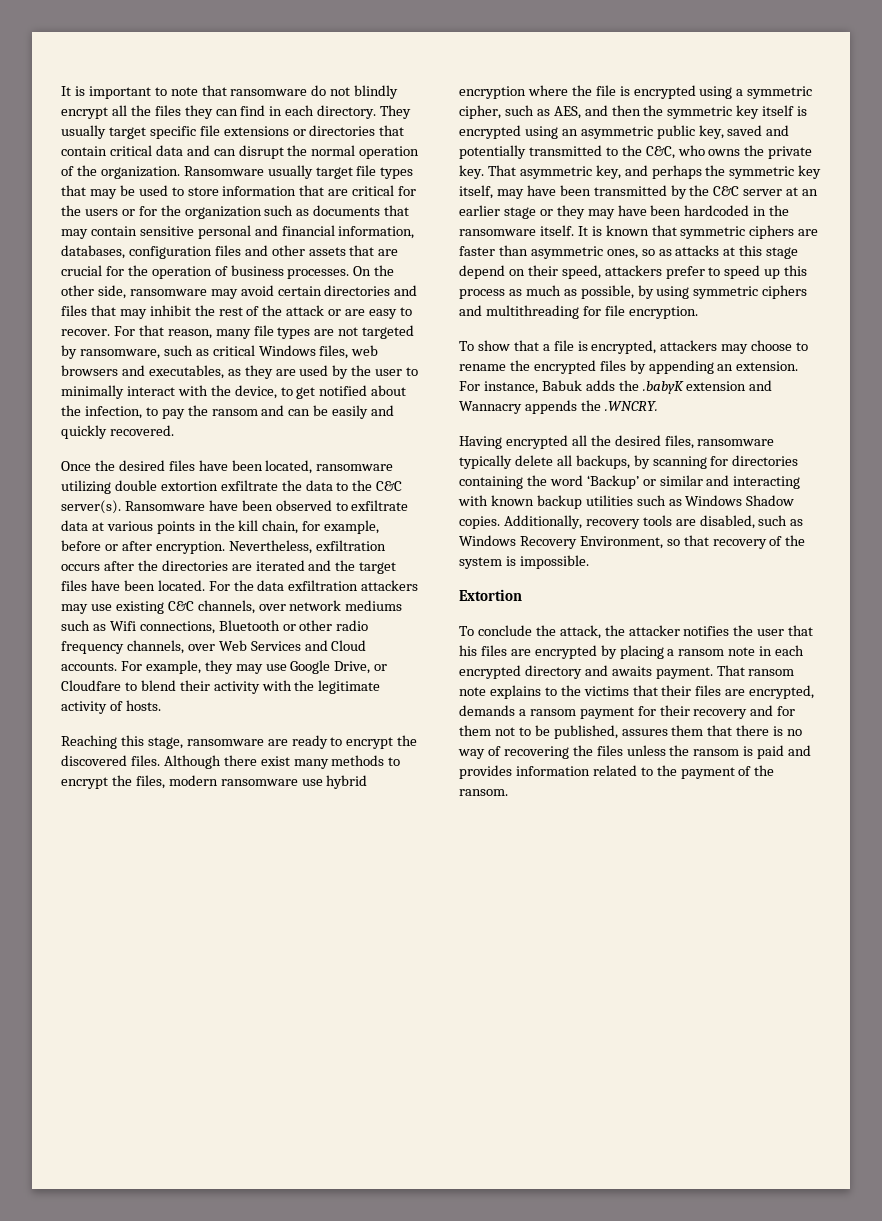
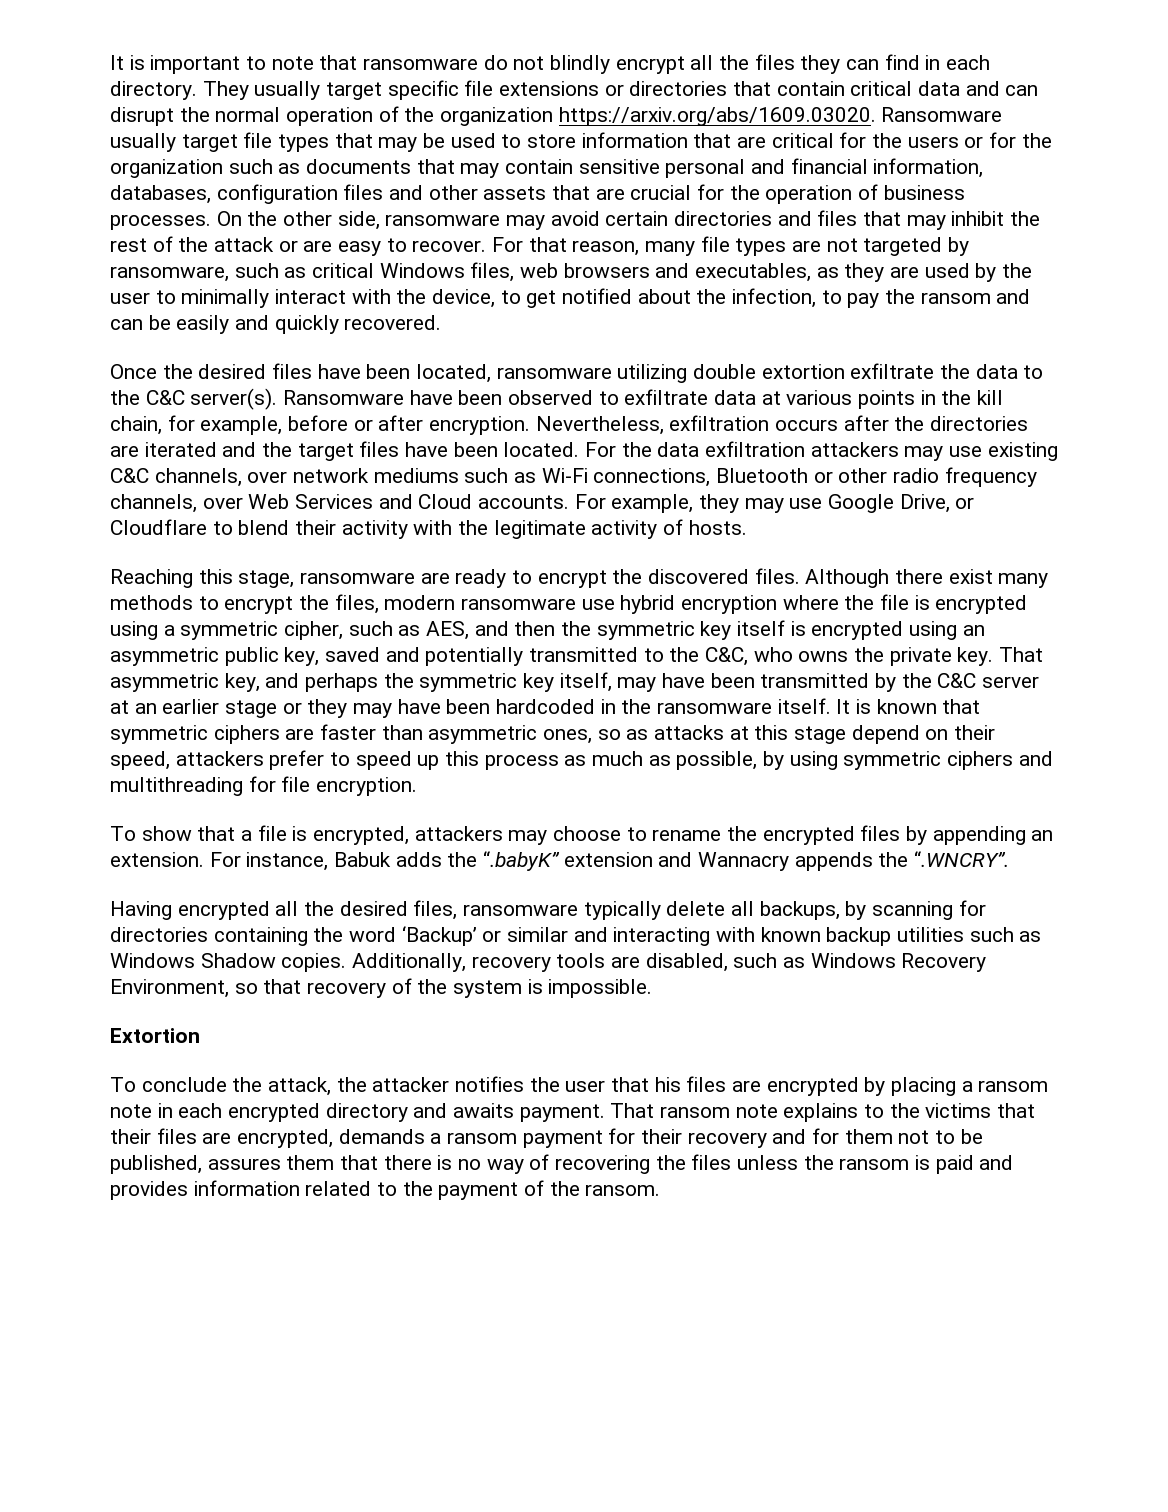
[100,166,180,179] organization. -> [440,107,876,126] organization https://arxiv.org/abs/1609.03020.
[109,621,136,631] Wifi -> [541,468,588,483] Wi-Fi
[61,680,121,691] Cloudfare -> [110,519,207,535] Cloudflare
[642,381,684,394] .babyK -> [483,851,561,871] “.babyK”
[604,401,658,411] .WNCRY. -> [914,851,1010,867] “.WNCRY”.

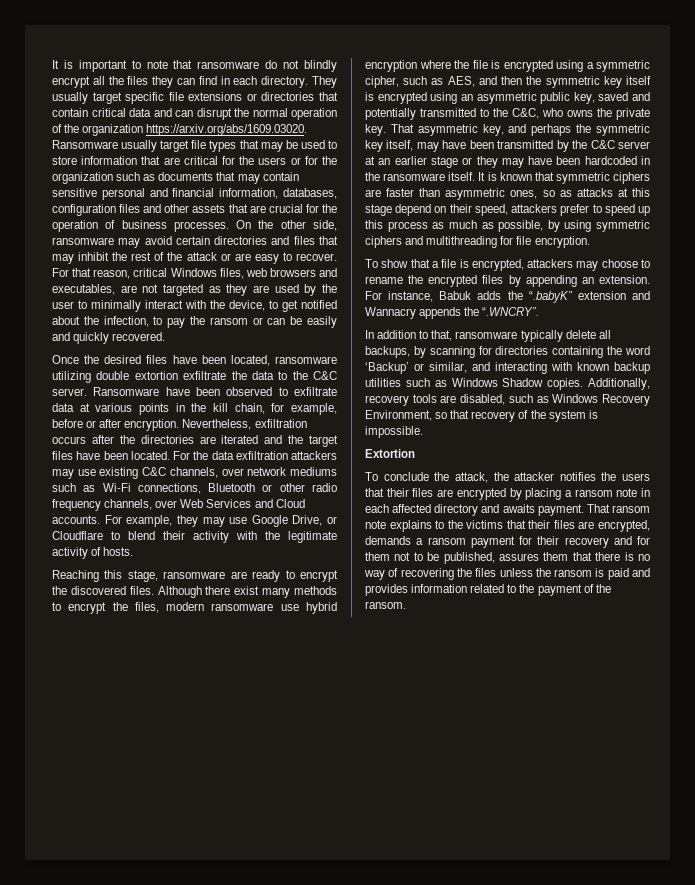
[645,236,970,256] [110,263,307,282] many file types are not targeted by ransomware, such as -> (131, 274) none
(812, 272) none -> [120,284,203,296] are not targeted
[996,289,1031,304] and -> [252,317,263,325] or
[190,388,278,410] server(s). -> [52,388,87,396] server.
[110,900,458,920] Having encrypted all the desired files, -> [365,330,453,341] In addition to that,
[507,927,569,942] similar -> [429,362,467,373] similar,
[565,1077,681,1092] user that his -> [622,473,650,481] [365,488,409,497] users that their
[228,1103,321,1122] encrypted -> [392,504,432,513] affected

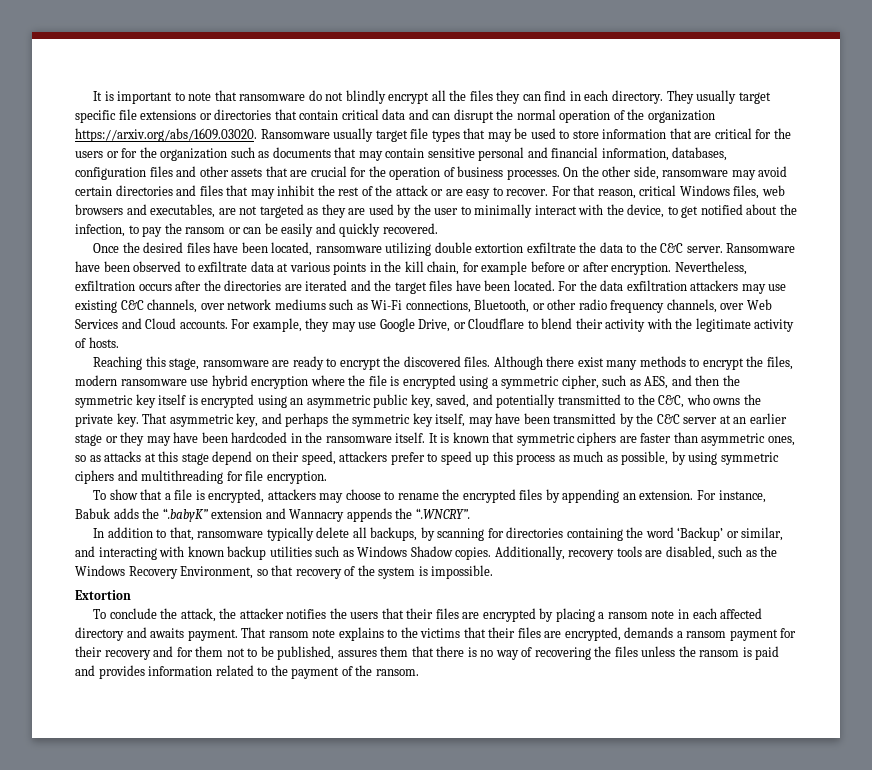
[290,403,337,415] example, -> [481,261,528,275] example
[208,483,256,492] Bluetooth -> [474,299,530,313] Bluetooth,
[598,92,629,101] saved -> [436,394,470,408] saved,
(549, 399) none -> [760,546,778,557] the

